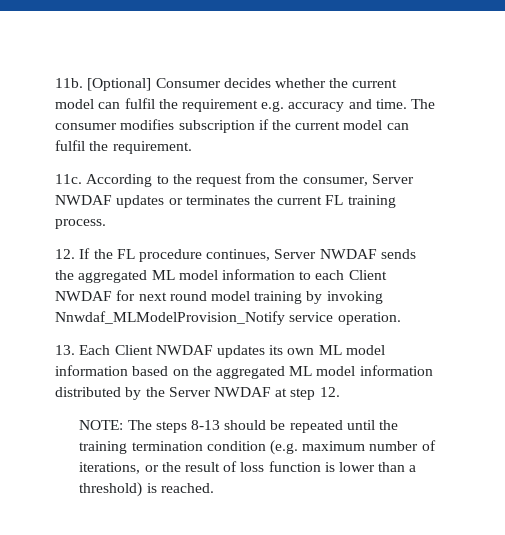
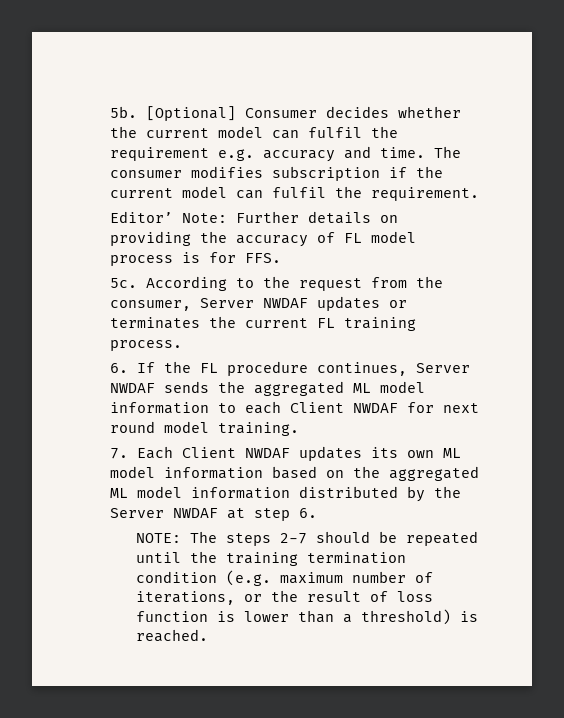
[55,78,84,88] 11b. -> [109,106,137,118] 5b.
[55,174,83,184] 11c. -> [109,211,398,224] [109,231,416,247] [109,252,281,266] [109,278,137,288] Editor’ Note: Further details on providing the accuracy of FL model process is for FFS. // 5c.
[55,249,76,259] 12. -> [109,363,128,373] 6.
[254,291,383,304] [55,311,401,325] [55,345,76,355] training by invoking Nnwdaf_MLModelProvision_Notify service operation. // 13. -> [217,422,299,436] [109,448,128,459] training. // 7.
[319,387,340,397] 12. -> [298,508,317,518] 6.
[190,420,220,430] 8-13 -> [280,533,308,544] 2-7

